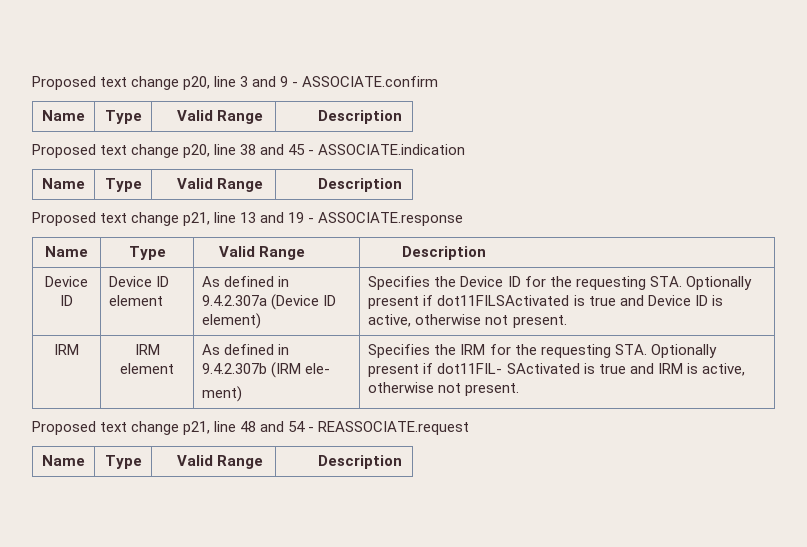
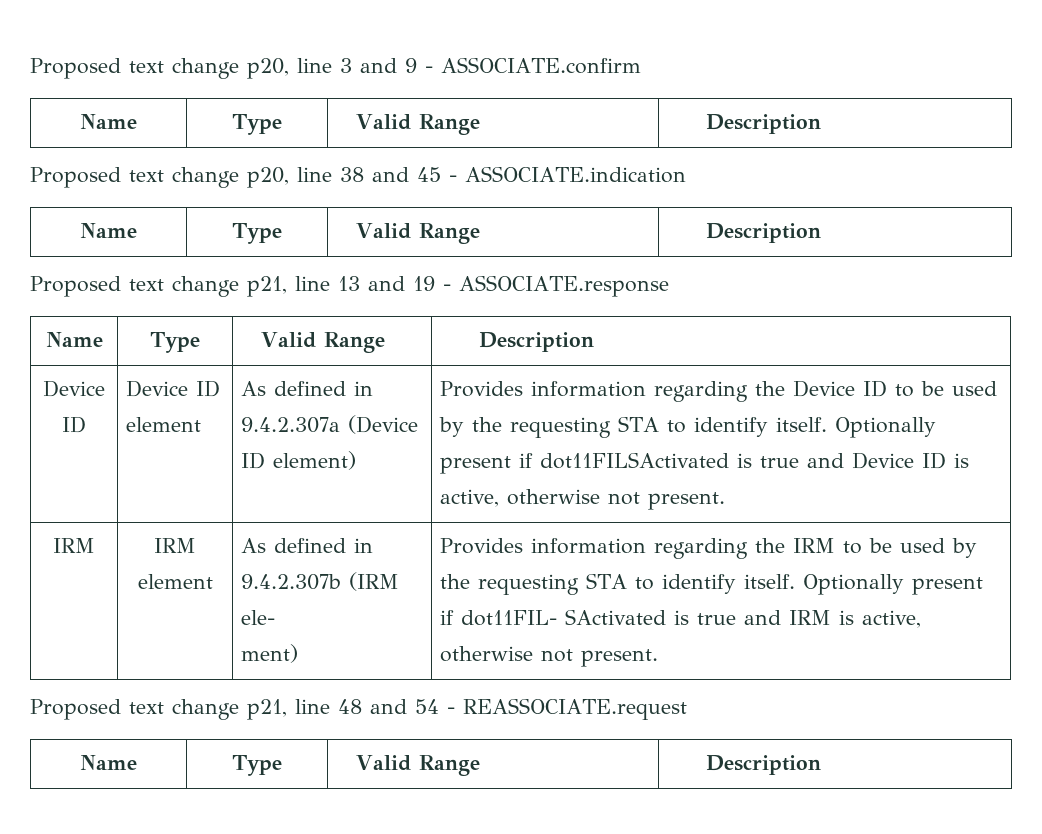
[368,276,682,290] Specifies the Device ID for the requesting STA. -> [440,380,998,402] [439,416,828,438] Provides information regarding the Device ID to be used by the requesting STA to identify itself.
[368,344,647,358] Specifies the IRM for the requesting STA. -> [440,538,978,559] [440,573,796,595] Provides information regarding the IRM to be used by the requesting STA to identify itself.

